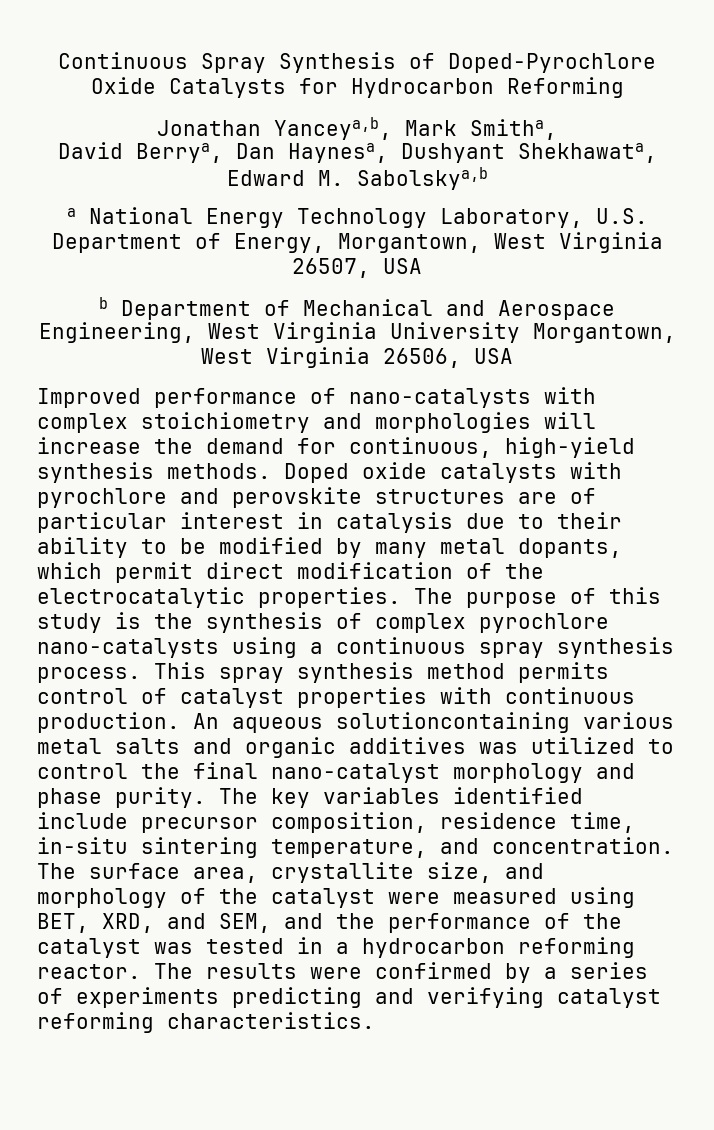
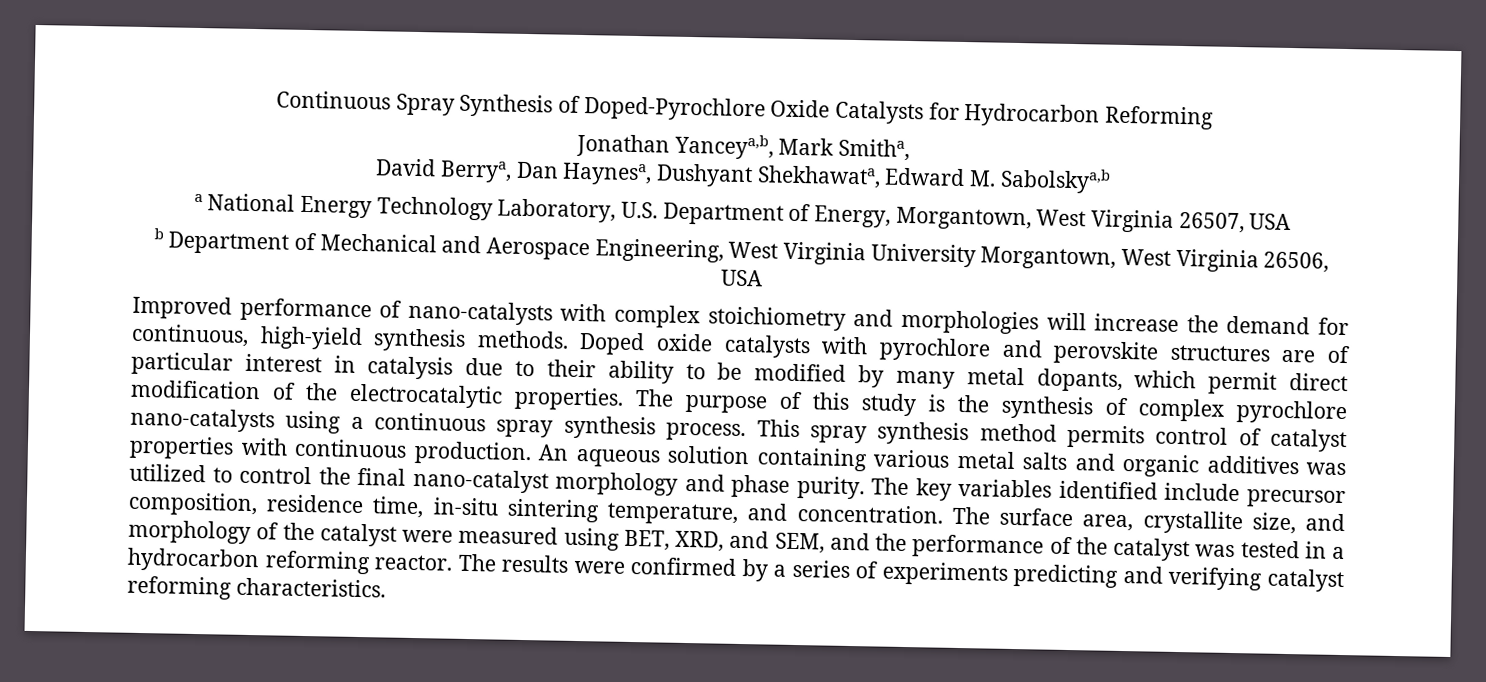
[336,712,570,733] solutioncontaining -> [667,445,868,472] solution containing

